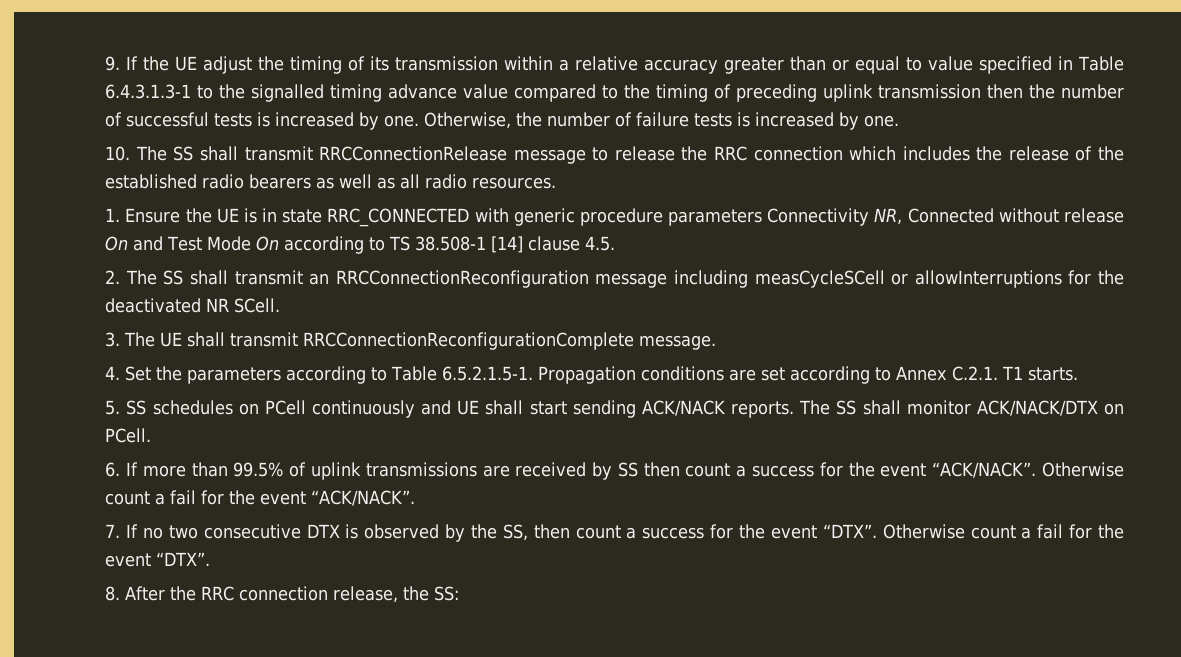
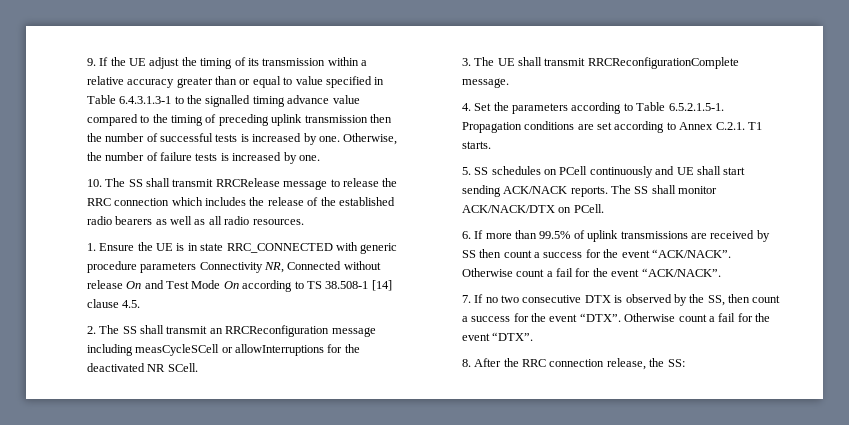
[319,146,508,161] RRCConnectionRelease -> [215,178,280,187] RRCRelease
[335,270,589,288] RRCConnectionReconfiguration -> [225,325,330,337] RRCReconfiguration
[303,332,635,350] RRCConnectionReconfigurationComplete -> [587,57,739,69] RRCReconfigurationComplete

